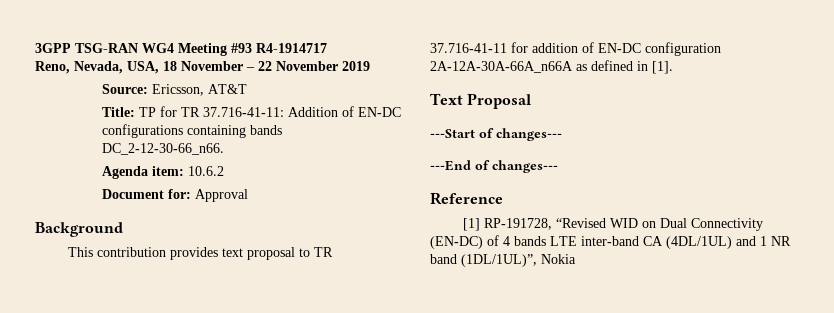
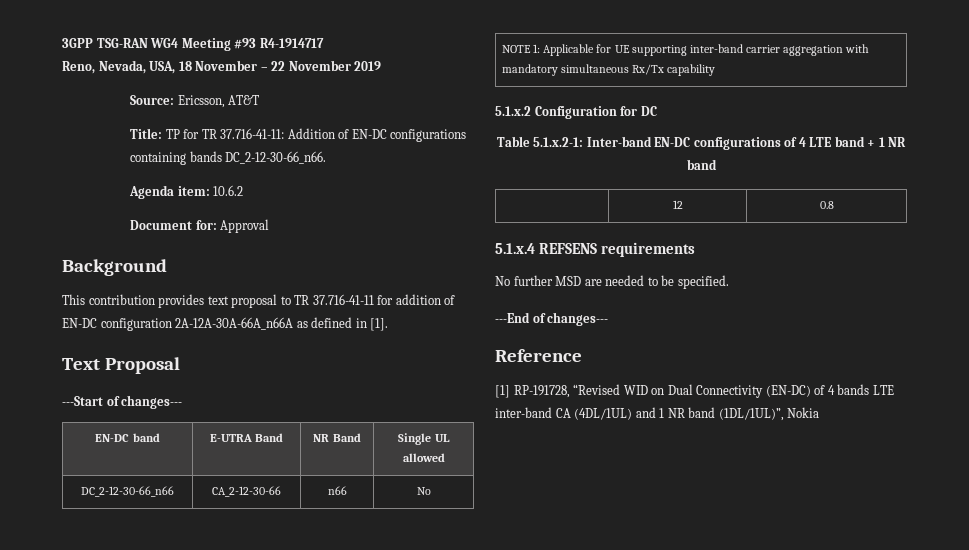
(562, 134) none -> [95,433,160,442] [209,433,284,442] [313,433,361,442] [398,433,450,445] [402,453,445,462] [81,486,174,497] [212,486,281,497] [327,486,347,495] [416,487,431,495] [502,44,870,56] [502,64,716,76] [495,106,657,119] [496,136,907,150] [686,159,717,170] [672,200,683,209] [819,201,834,209] [495,242,695,257] [495,275,729,289] // EN-DC band | E-UTRA Band | NR Band | Single UL allowed // DC_2-12-30-66_n66 | CA_2-12-30-66 | n66 | No // NOTE 1: Applicable for UE supporting inter-band carrier aggregation with mandatory simultaneous Rx/Tx capability // 5.1.x.2 Configuration for DC // Table 5.1.x.2-1: Inter-band EN-DC configurations of 4 LTE band + 1 NR band // | 12 | 0.8 // 5.1.x.4 REFSENS requirements // No further MSD are needed to be specified.

